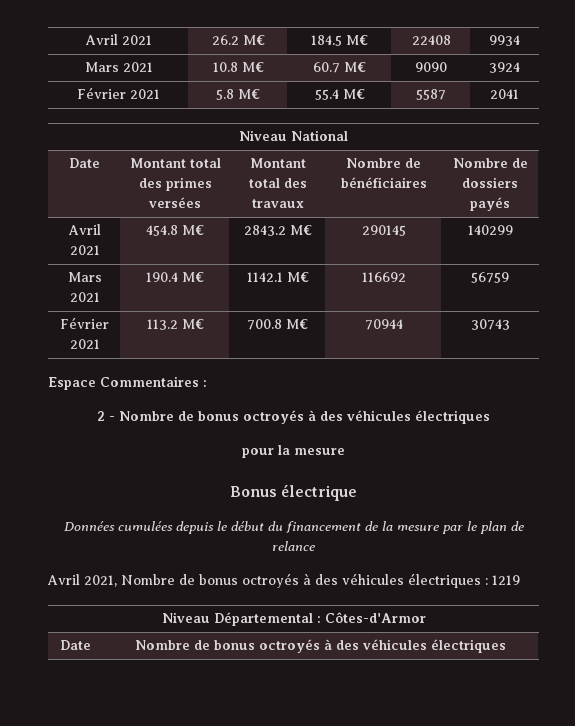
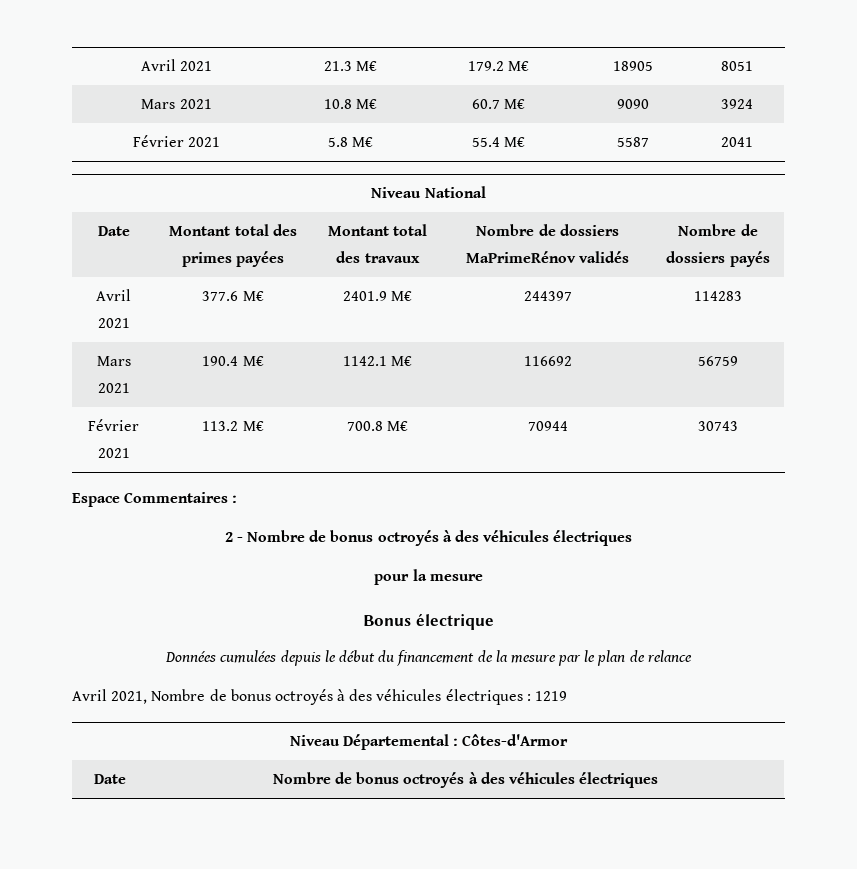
[84,34,152,45] [211,35,265,45] [311,35,368,46] [411,35,451,45] [489,35,520,46] Avril 2021 | 26.2 M€ | 184.5 M€ | 22408 | 9934 -> [140,59,213,71] [323,61,378,71] [467,61,530,71] [612,61,653,71] [720,61,753,71] Avril 2021 | 21.3 M€ | 179.2 M€ | 18905 | 8051
[148,197,201,208] versées -> [236,251,285,267] payées
[340,177,427,188] bénéficiaires -> [559,224,619,236] [465,251,630,263] dossiers MaPrimeRénov validés
[146,225,204,236] [243,225,312,236] [361,225,406,236] [467,225,513,235] 454.8 M€ | 2843.2 M€ | 290145 | 140299 -> [202,291,264,301] [342,291,413,301] [523,291,572,301] [694,291,742,301] 377.6 M€ | 2401.9 M€ | 244397 | 114283

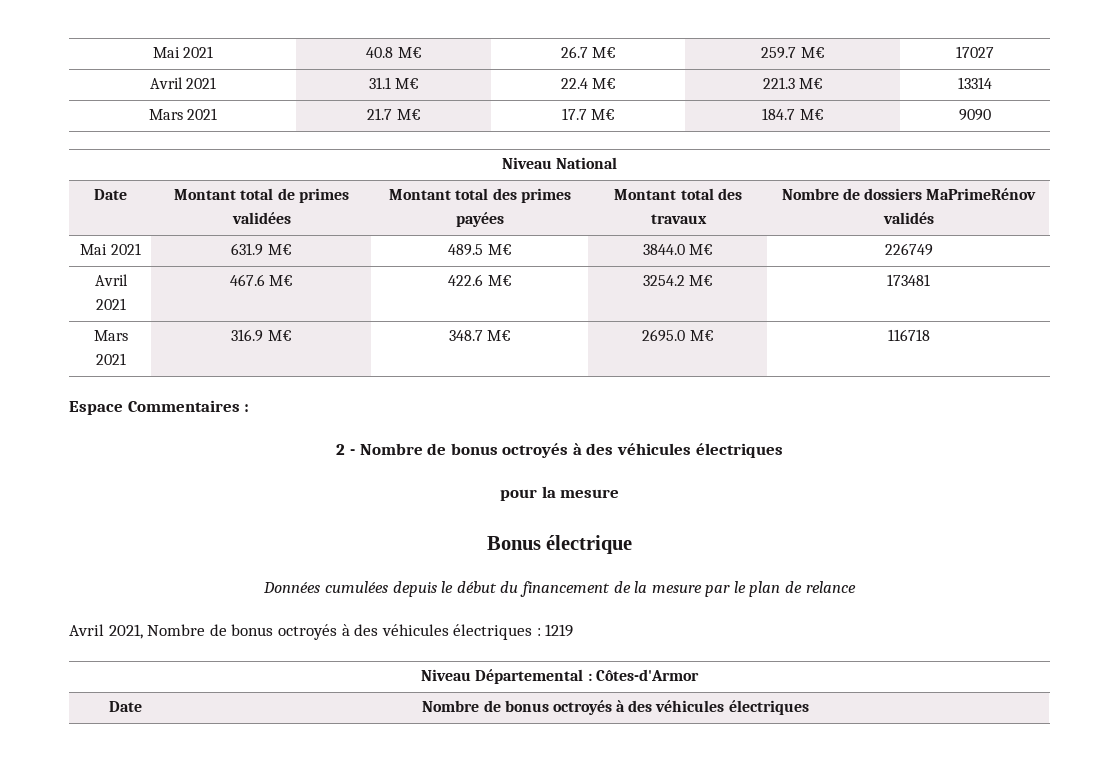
[140,59,213,71] [323,61,378,71] [467,61,530,71] [612,61,653,71] [720,61,753,71] [141,99,212,109] [323,99,378,109] [471,99,500,109] Avril 2021 | 21.3 M€ | 179.2 M€ | 18905 | 8051 // Mars 2021 | 10.8 M€ | 60.7 -> [152,46,214,58] [366,47,422,58] [560,46,617,58] [761,47,825,59] [956,46,994,58] [149,77,217,89] [368,77,420,89] [560,78,617,89] [762,77,824,89] [958,77,992,89] [148,108,218,120] [367,108,421,120] [561,108,616,120] [762,108,796,120] Mai 2021 | 40.8 M€ | 26.7 M€ | 259.7 M€ | 17027 // Avril 2021 | 31.1 M€ | 22.4 M€ | 221.3 M€ | 13314 // Mars 2021 | 21.7 M€ | 17.7 M€ | 184.7
[720,99,753,109] [132,135,221,147] [327,137,374,147] [471,137,526,147] [616,137,649,147] [720,137,753,147] [371,186,486,198] [97,226,130,236] | 3924 // Février 2021 | 5.8 M€ | 55.4 M€ | 5587 | 2041 // Niveau National // Date -> [501,157,618,169] [94,189,127,200] [174,188,349,203] [231,212,291,224] // Niveau National // Date | Montant total de primes validées
[678,224,758,236] [666,251,770,267] [96,289,131,301] [97,318,130,328] [202,291,264,301] [342,291,413,301] [523,291,572,301] [694,291,742,301] [96,356,131,366] [97,383,130,393] [202,356,264,366] [342,356,413,366] [523,356,572,366] [698,356,738,366] [88,419,139,431] [97,448,130,458] [202,421,264,431] [346,421,409,431] [527,421,568,431] [698,421,738,431] | Nombre de dossiers payés // Avril 2021 | 377.6 M€ | 2401.9 M€ | 244397 | 114283 // Mars 2021 | 190.4 M€ | 1142.1 M€ | 116692 | 56759 // Février 2021 | 113.2 M€ | 700.8 M€ | 70944 | 30743 -> [80,243,141,255] [231,243,292,256] [448,244,512,256] [642,244,714,255] [884,243,933,256] [94,274,128,286] [95,298,126,310] [229,274,294,286] [448,274,512,286] [642,275,714,286] [887,274,930,286] [93,330,128,341] [95,353,126,365] [231,329,292,342] [448,330,512,341] [642,329,714,342] [887,329,930,341] // Mai 2021 | 631.9 M€ | 489.5 M€ | 3844.0 M€ | 226749 // Avril 2021 | 467.6 M€ | 422.6 M€ | 3254.2 M€ | 173481 // Mars 2021 | 316.9 M€ | 348.7 M€ | 2695.0 M€ | 116718

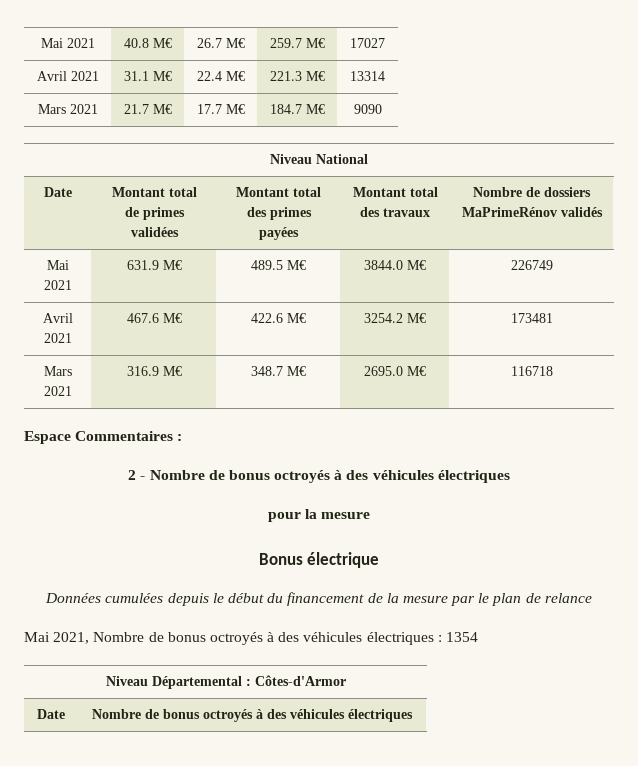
[69,624,104,636] Avril -> [24,632,50,642] Mai
[545,624,574,637] 1219 -> [446,632,479,642] 1354

